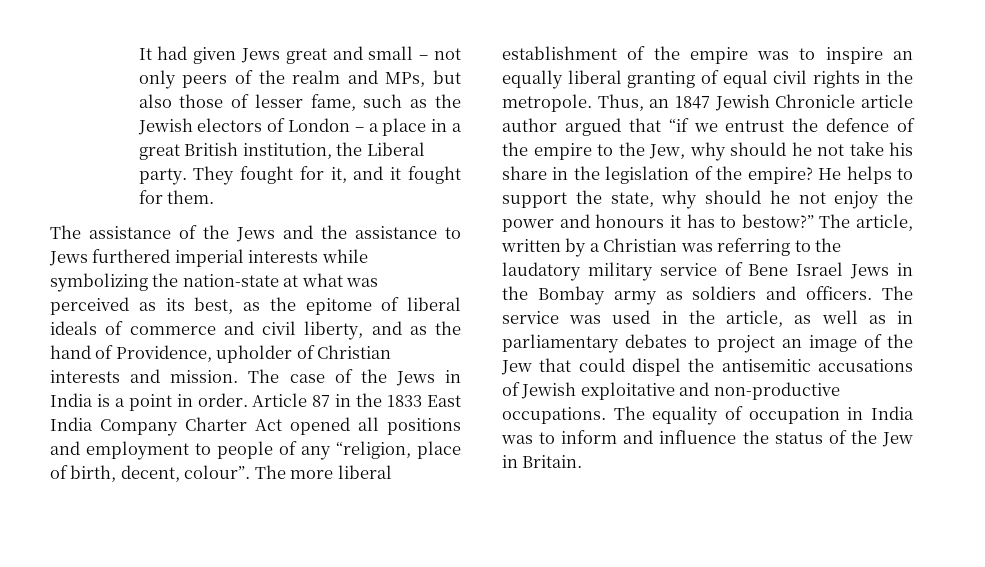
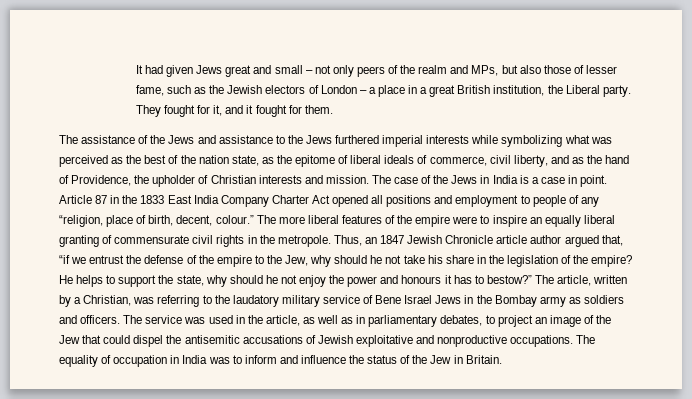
[321,225,347,239] the -> (216, 139) none
(461, 233) none -> [287,135,303,144] the
[152,273,299,287] the nation-state at -> (563, 141) none
[165,297,234,314] its best, -> [126,155,259,166] the best of the nation state,
[129,321,254,335] commerce and -> [429,156,487,166] commerce,
(212, 353) none -> [134,175,150,184] the
[128,393,248,411] point in order. -> [540,175,608,187] case in point.
[184,465,251,479] colour”. -> [215,215,254,224] colour.”
[502,46,790,64] establishment of the empire was -> [341,215,478,227] features of the empire were
[722,70,768,88] equal -> [114,235,190,244] commensurate
[628,118,661,132] that -> [601,235,623,246] that,
[826,118,890,132] defence -> [144,255,184,264] defense
[603,238,678,252] Christian -> [83,295,132,306] Christian,
[625,334,687,348] debates -> [440,315,483,326] debates,
[713,382,840,400] non-productive -> [437,335,508,347] nonproductive

